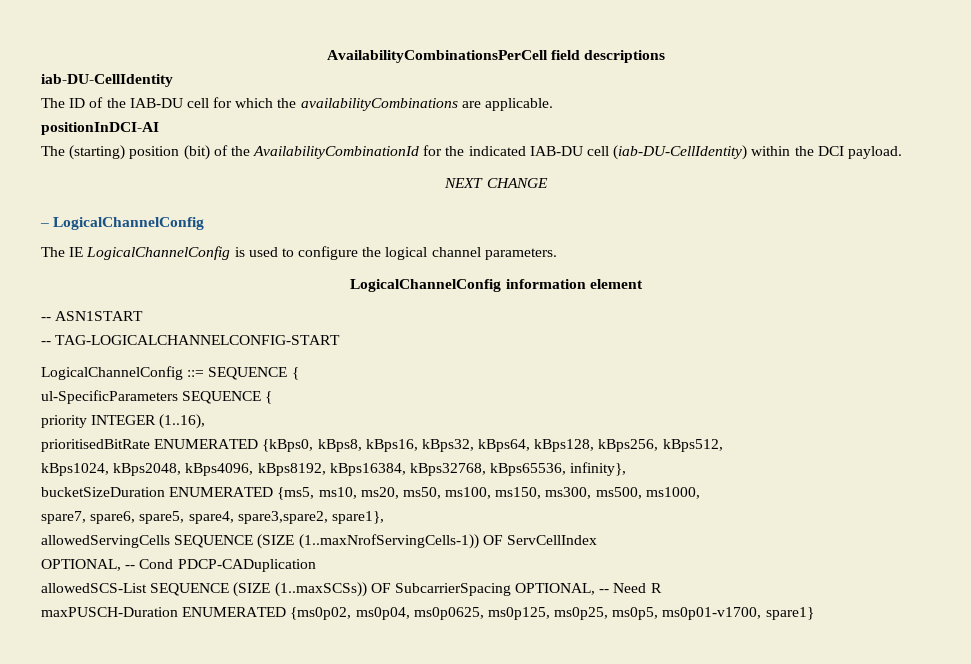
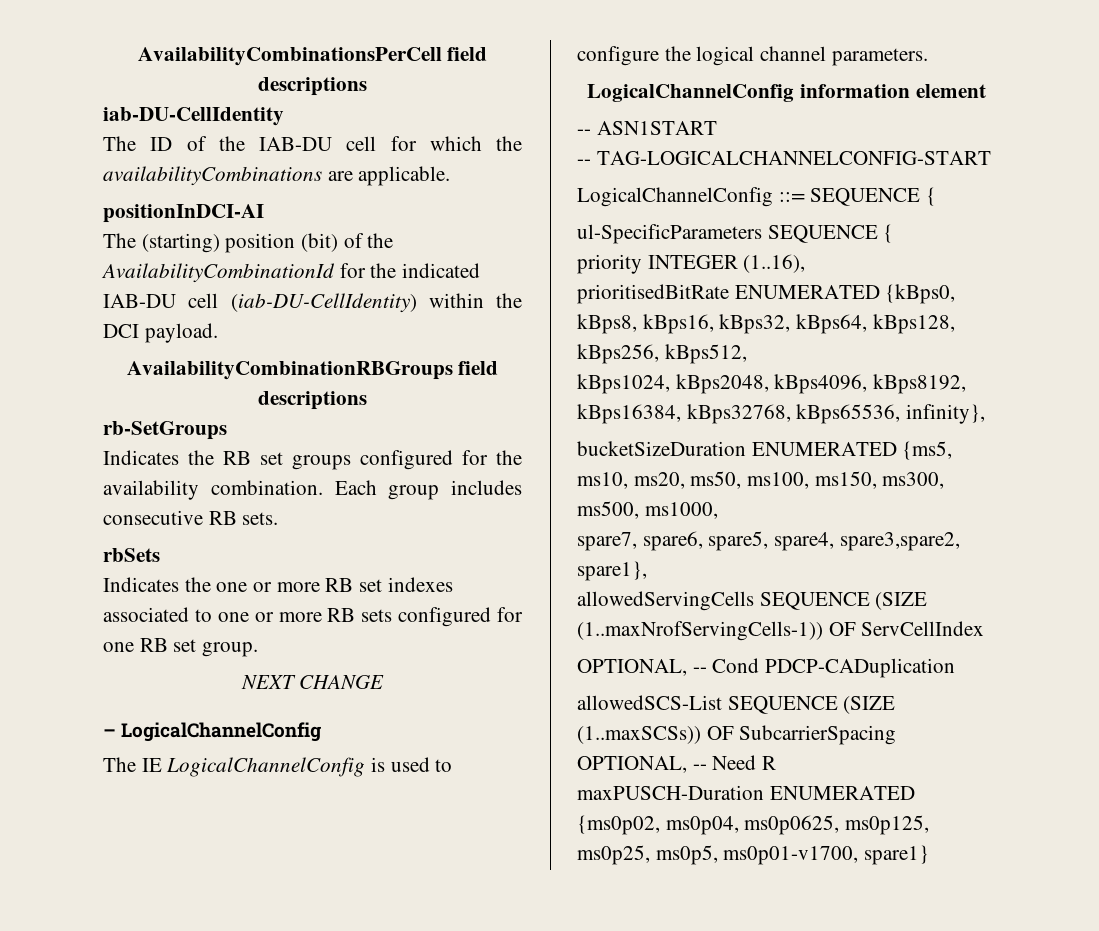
(902, 152) none -> [126,361,499,380] [258,391,367,410] [103,421,227,440] [103,450,522,470] [103,480,522,500] [103,510,279,525] [103,548,160,562] [103,577,453,592] [103,607,523,627] [103,638,259,657] // AvailabilityCombinationRBGroups field descriptions // rb-SetGroups // Indicates the RB set groups configured for the availability combination. Each group includes consecutive RB sets. // rbSets // Indicates the one or more RB set indexes associated to one or more RB sets configured for one RB set group.

